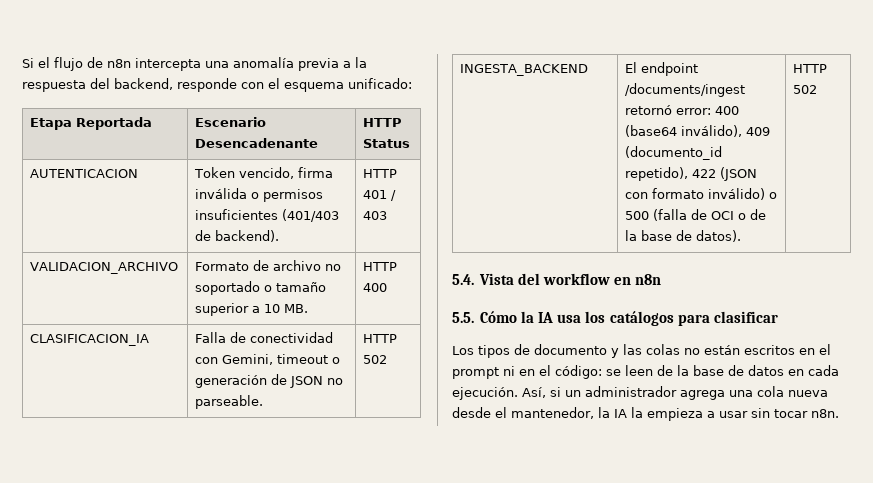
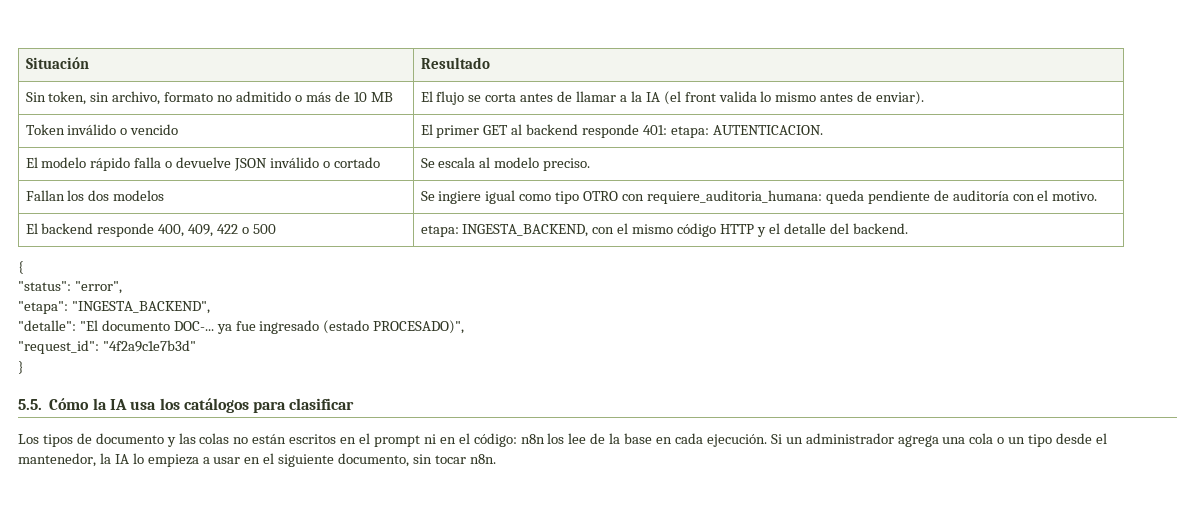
[22,57,367,71] [22,78,412,92] [30,117,153,130] [195,117,267,127] [195,138,319,148] [363,118,403,127] [363,139,411,148] [30,169,139,178] [194,167,334,179] [195,188,324,202] [195,209,340,222] [195,230,280,242] [363,169,398,178] [363,190,397,201] [363,211,388,220] [30,262,179,274] [195,260,342,271] [195,281,327,295] [195,303,309,316] [363,262,398,271] [363,283,388,292] [30,334,150,346] [195,332,334,343] [195,354,341,365] [195,374,344,388] [195,395,264,409] [363,334,398,343] [363,355,388,364] [460,64,589,76] [625,62,699,76] [625,83,746,97] [625,105,740,115] [625,125,771,137] [625,146,723,160] [625,167,758,181] [625,188,778,200] [625,209,767,221] [625,230,742,242] [793,64,828,73] [793,85,818,94] [452,273,662,285] Si el flujo de n8n intercepta una anomalía previa a la respuesta del backend, responde con el esquema unificado: // Etapa Reportada | Escenario Desencadenante | HTTP Status // AUTENTICACION | Token vencido, firma inválida o permisos insuficientes (401/403 de backend). | HTTP 401 / 403 // VALIDACION_ARCHIVO | Formato de archivo no soportado o tamaño superior a 10 MB. | HTTP 400 // CLASIFICACION_IA | Falla de conectividad con Gemini, timeout o generación de JSON no parseable. | HTTP 502 // INGESTA_BACKEND | El endpoint /documents/ingest retornó error: 400 (base64 inválido), 409 (documento_id repetido), 422 (JSON con formato inválido) o 500 (falla de OCI o de la base de datos). | HTTP 502 // 5.4. Vista del workflow en n8n -> [25,57,89,69] [420,57,490,69] [25,91,393,105] [420,91,925,105] [25,124,179,135] [420,124,823,138] [25,157,380,171] [420,157,591,171] [25,190,165,201] [420,190,1098,204] [25,223,276,237] [420,223,908,237] [18,261,24,274] [18,281,122,294] [18,301,210,314] [18,320,465,334] [18,340,196,354] [18,361,24,374] Situación | Resultado // Sin token, sin archivo, formato no admitido o más de 10 MB | El flujo se corta antes de llamar a la IA (el front valida lo mismo antes de enviar). // Token inválido o vencido | El primer GET al backend responde 401: etapa: AUTENTICACION. // El modelo rápido falla o devuelve JSON inválido o cortado | Se escala al modelo preciso. // Fallan los dos modelos | Se ingiere igual como tipo OTRO con requiere_auditoria_humana: queda pendiente de auditoría con el motivo. // El backend responde 400, 409, 422 o 500 | etapa: INGESTA_BACKEND, con el mismo código HTTP y el detalle del backend. // { // "status": "error", // "etapa": "INGESTA_BACKEND", // "detalle": "El documento DOC-... ya fue ingresado (estado PROCESADO)", // "request_id": "4f2a9c1e7b3d" // }
[606,365,784,376] se leen de la base de datos -> [520,433,653,444] n8n los lee de la base
[522,387,561,398] Así, si -> [770,434,782,444] Si
[788,390,828,397] nueva -> [997,434,1053,447] o un tipo
[631,407,643,418] la -> [132,453,144,464] lo
(748, 414) none -> [244,453,410,467] en el siguiente documento,

